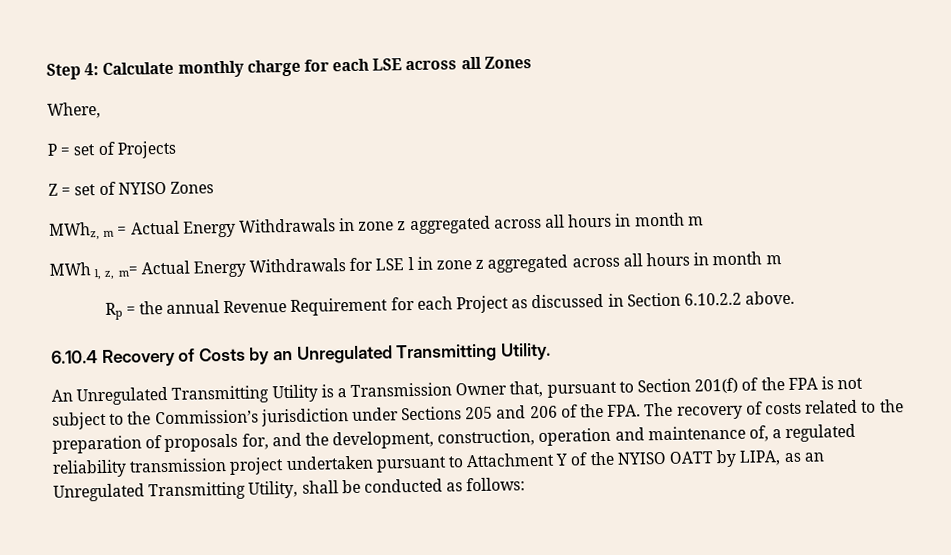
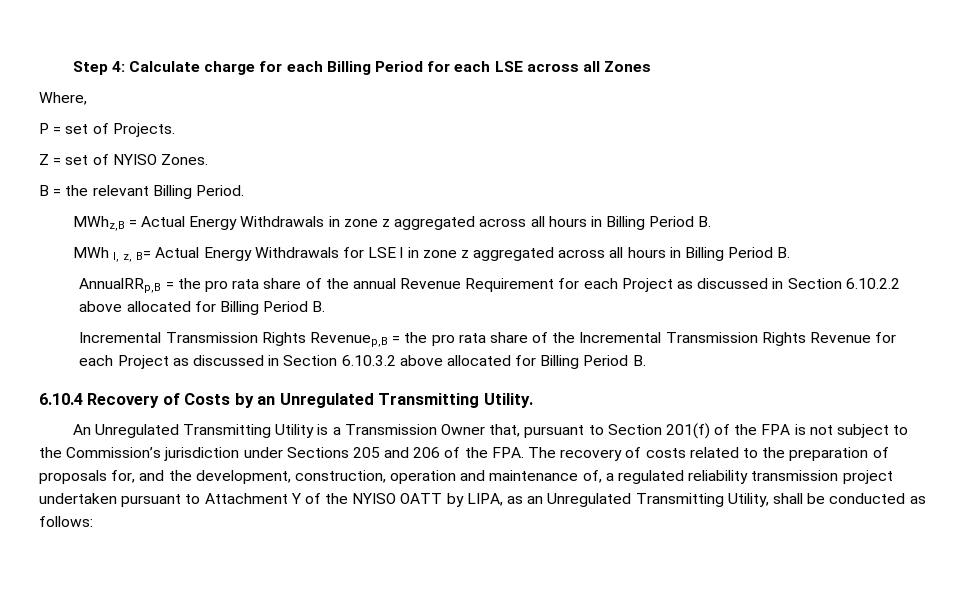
[177,60,244,78] monthly -> (201, 66) none
(370, 65) none -> [326,61,491,75] Billing Period for each
[116,140,177,159] Projects -> [112,123,175,137] Projects.
[169,181,214,194] [49,222,116,241] Zones // MWhz, m -> [160,154,208,165] [39,185,244,199] [72,216,125,231] Zones. // B = the relevant Billing Period. // MWhz,B
[633,212,704,227] month m -> [606,216,712,230] Billing Period B.
[117,266,138,277] m= -> [136,251,152,260] B=
[712,251,782,266] [104,302,136,320] month m // Rp = -> [685,247,791,261] [79,278,322,293] Billing Period B. // AnnualRRp,B = the pro rata share of
[745,290,796,305] above. -> [79,301,326,315] [79,332,897,347] [79,355,646,369] above allocated for Billing Period B. // Incremental Transmission Rights Revenuep,B = the pro rata share of the Incremental Transmission Rights Revenue for each Project as discussed in Section 6.10.3.2 above allocated for Billing Period B.

